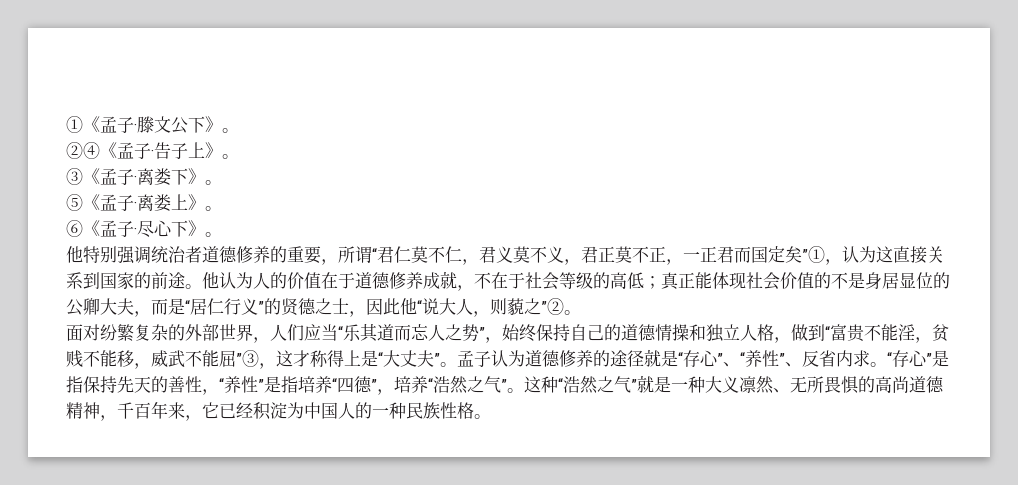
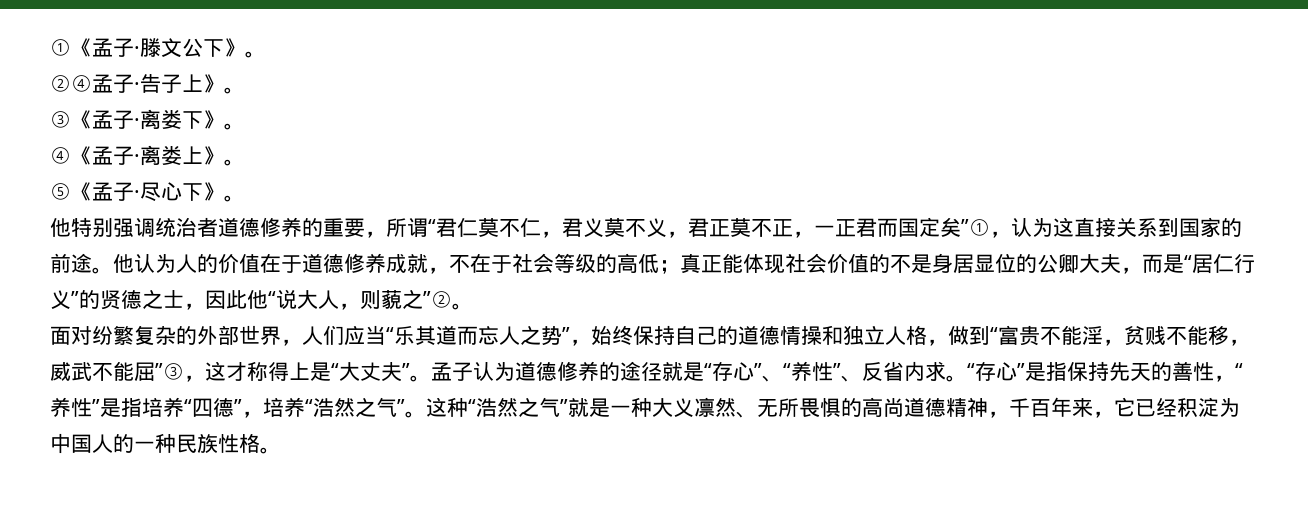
[100,142,117,158] 《 -> (92, 83) none
[66,194,83,211] ⑤ -> [50,147,71,164] ④
[66,220,83,237] ⑥ -> [50,183,71,200] ⑤

